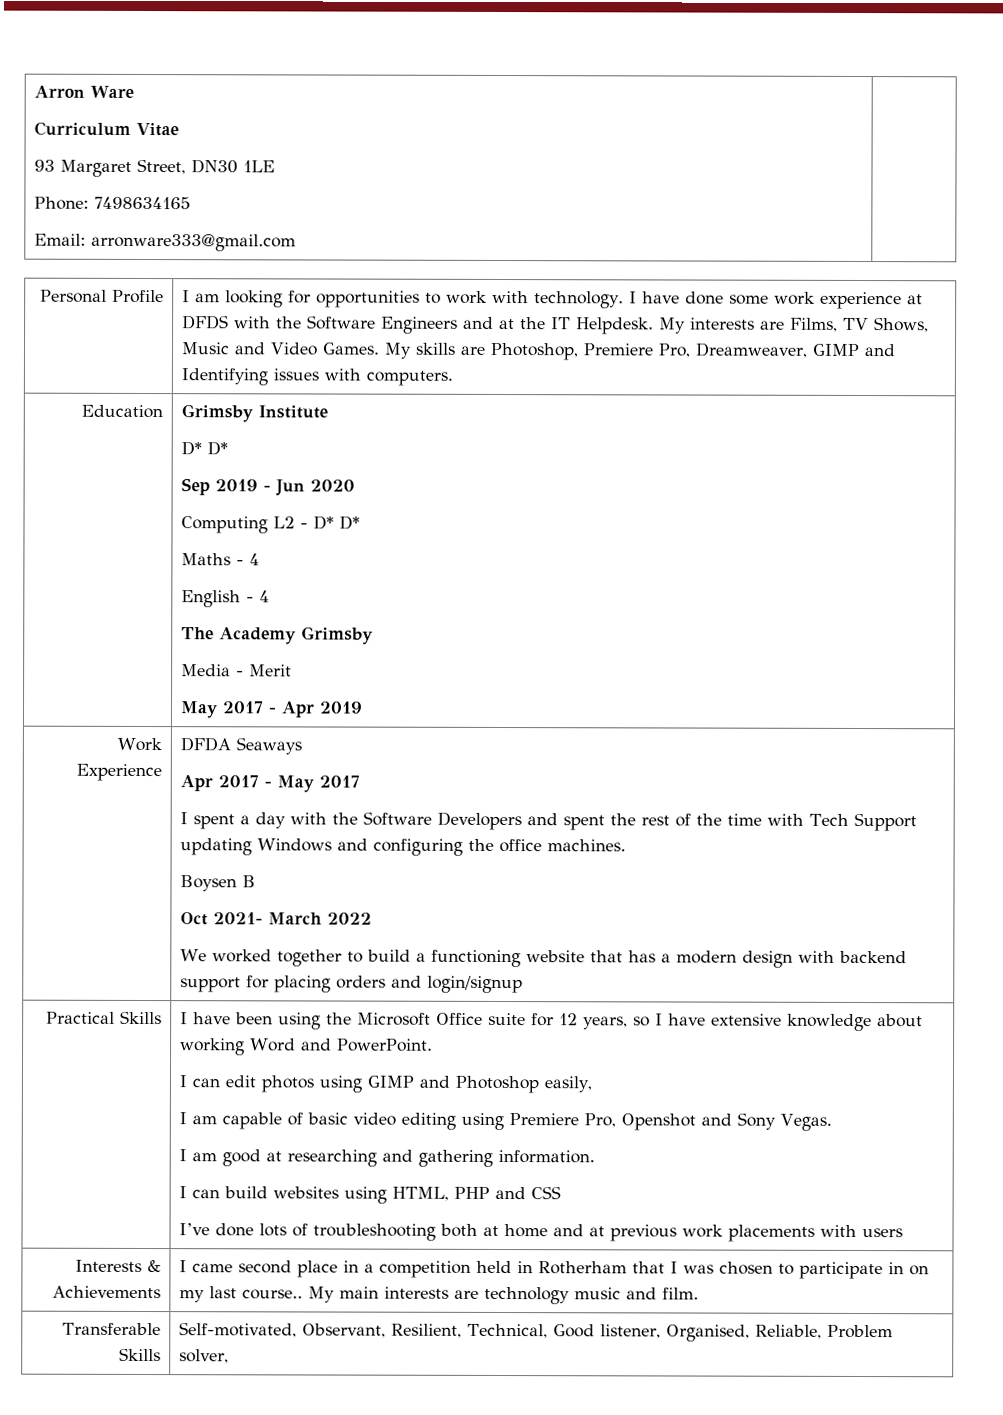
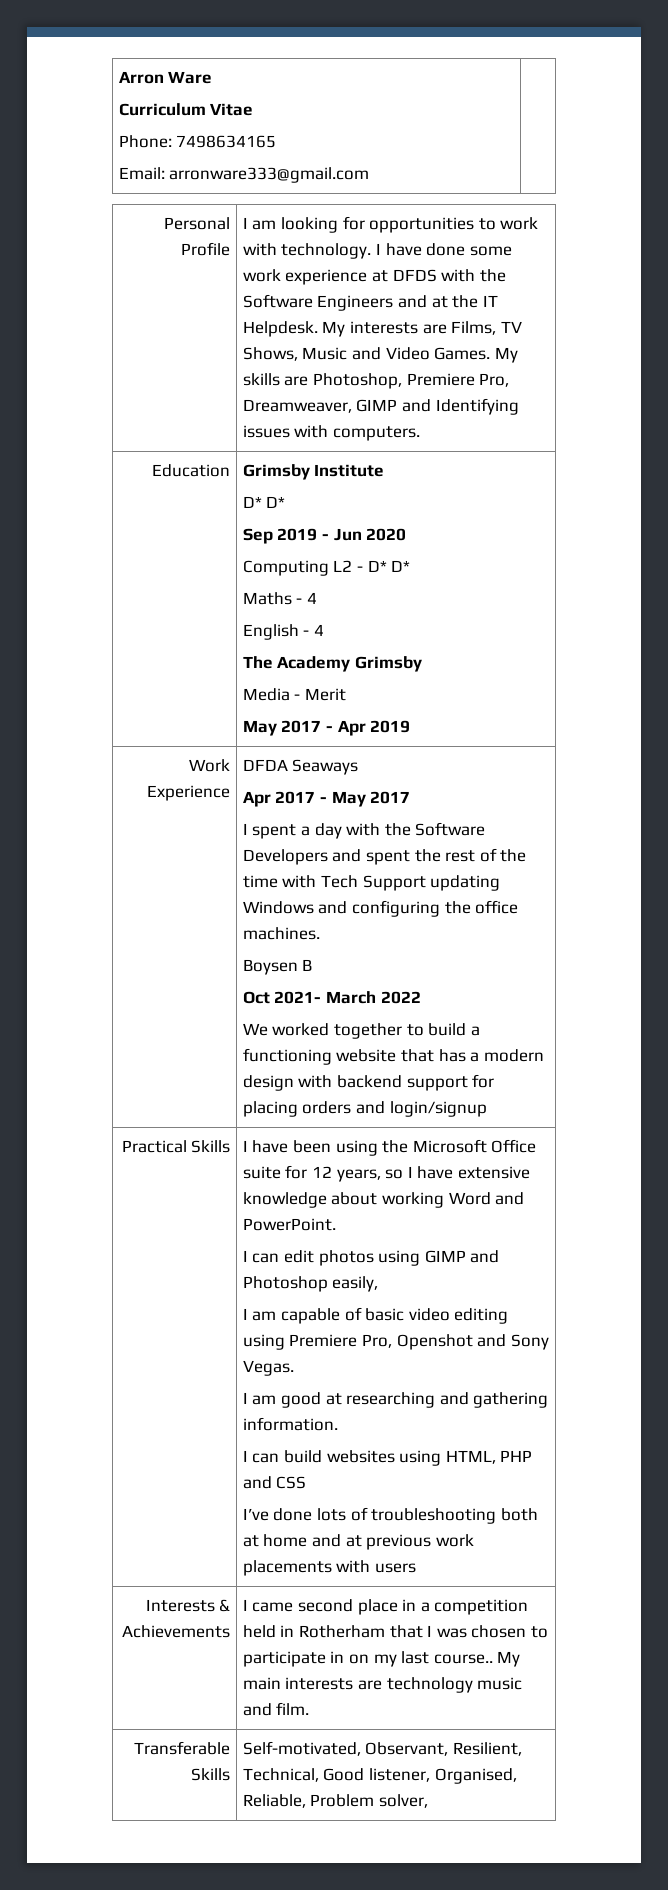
[33,158,275,177] // 93 Margaret Street, DN30 1LE -> (254, 109) none

